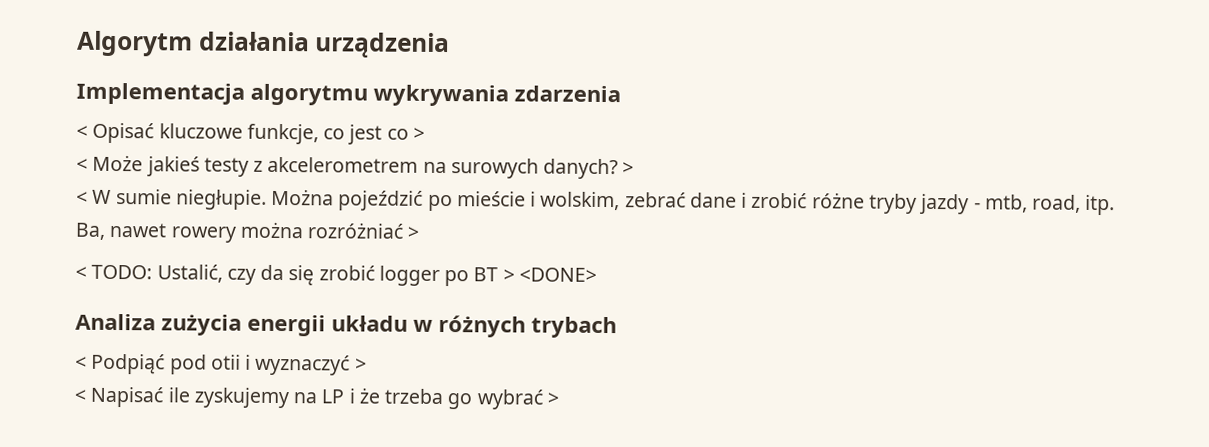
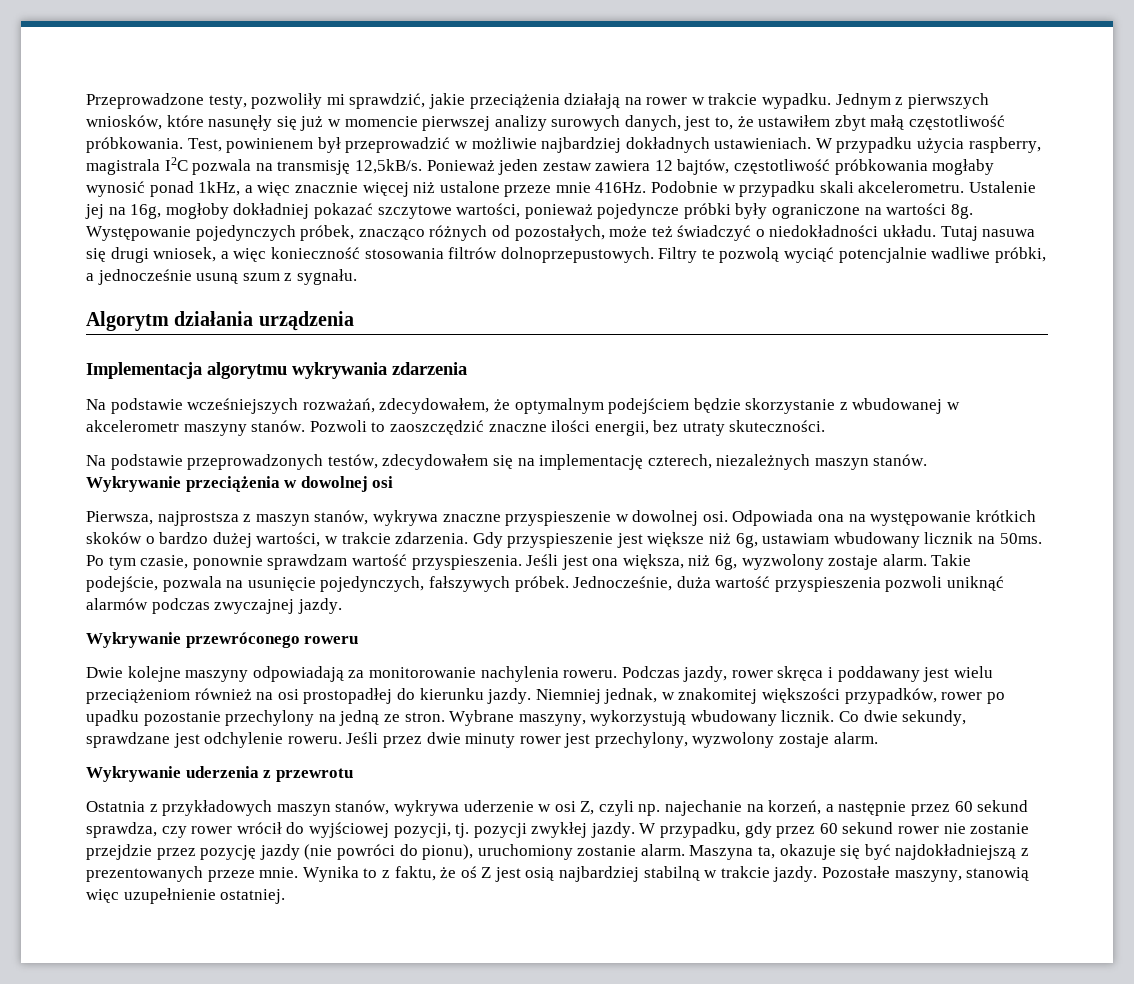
(77, 43) none -> [86,93,989,109] [86,115,1006,131] [86,137,1041,153] [86,157,995,175] [86,181,1037,197] [85,203,973,219] [86,225,1036,241] [86,247,1046,263] [86,269,357,285] Przeprowadzone testy, pozwoliły mi sprawdzić, jakie przeciążenia działają na rower w trakcie wypadku. Jednym z pierwszych wniosków, które nasunęły się już w momencie pierwszej analizy surowych danych, jest to, że ustawiłem zbyt małą częstotliwość próbkowania. Test, powinienem był przeprowadzić w możliwie najbardziej dokładnych ustawieniach. W przypadku użycia raspberry, magistrala I2C pozwala na transmisję 12,5kB/s. Ponieważ jeden zestaw zawiera 12 bajtów, częstotliwość próbkowania mogłaby wynosić ponad 1kHz, a więc znacznie więcej niż ustalone przeze mnie 416Hz. Podobnie w przypadku skali akcelerometru. Ustalenie jej na 16g, mogłoby dokładniej pokazać szczytowe wartości, ponieważ pojedyncze próbki były ograniczone na wartości 8g. Występowanie pojedynczych próbek, znacząco różnych od pozostałych, może też świadczyć o niedokładności układu. Tutaj nasuwa się drugi wniosek, a więc konieczność stosowania filtrów dolnoprzepustowych. Filtry te pozwolą wyciąć potencjalnie wadliwe próbki, a jednocześnie usuną szum z sygnału. //
[76,122,425,145] [76,154,635,180] [76,188,1116,216] [75,221,420,243] [75,264,597,287] [75,313,617,339] [75,353,367,376] [74,386,559,410] < Opisać kluczowe funkcje, co jest co > // < Może jakieś testy z akcelerometrem na surowych danych? > // < W sumie niegłupie. Można pojeździć po mieście i wolskim, zebrać dane i zrobić różne tryby jazdy - mtb, road, itp. Ba, nawet rowery można rozróżniać > // < TODO: Ustalić, czy da się zrobić logger po BT > <DONE> // Analiza zużycia energii układu w różnych trybach // < Podpiąć pod otii i wyznaczyć > // < Napisać ile zyskujemy na LP i że trzeba go wybrać > -> [86,398,961,414] [86,420,826,436] [86,454,928,470] [86,476,394,492] [86,510,1036,526] [86,532,1042,548] [86,554,972,570] [86,576,1005,592] [86,598,342,614] [86,632,359,648] [86,666,993,682] [86,688,1005,704] [86,710,967,726] [86,732,878,748] [86,766,353,782] [86,800,1029,816] [86,822,1030,838] [86,844,1030,860] [86,866,1030,882] [86,888,286,904] Na podstawie wcześniejszych rozważań, zdecydowałem, że optymalnym podejściem będzie skorzystanie z wbudowanej w akcelerometr maszyny stanów. Pozwoli to zaoszczędzić znaczne ilości energii, bez utraty skuteczności. // Na podstawie przeprowadzonych testów, zdecydowałem się na implementację czterech, niezależnych maszyn stanów. // Wykrywanie przeciążenia w dowolnej osi // Pierwsza, najprostsza z maszyn stanów, wykrywa znaczne przyspieszenie w dowolnej osi. Odpowiada ona na występowanie krótkich skoków o bardzo dużej wartości, w trakcie zdarzenia. Gdy przyspieszenie jest większe niż 6g, ustawiam wbudowany licznik na 50ms. Po tym czasie, ponownie sprawdzam wartość przyspieszenia. Jeśli jest ona większa, niż 6g, wyzwolony zostaje alarm. Takie podejście, pozwala na usunięcie pojedynczych, fałszywych próbek. Jednocześnie, duża wartość przyspieszenia pozwoli uniknąć alarmów podczas zwyczajnej jazdy. // Wykrywanie przewróconego roweru // Dwie kolejne maszyny odpowiadają za monitorowanie nachylenia roweru. Podczas jazdy, rower skręca i poddawany jest wielu przeciążeniom również na osi prostopadłej do kierunku jazdy. Niemniej jednak, w znakomitej większości przypadków, rower po upadku pozostanie przechylony na jedną ze stron. Wybrane maszyny, wykorzystują wbudowany licznik. Co dwie sekundy, sprawdzane jest odchylenie roweru. Jeśli przez dwie minuty rower jest przechylony, wyzwolony zostaje alarm. // Wykrywanie uderzenia z przewrotu // Ostatnia z przykładowych maszyn stanów, wykrywa uderzenie w osi Z, czyli np. najechanie na korzeń, a następnie przez 60 sekund sprawdza, czy rower wrócił do wyjściowej pozycji, tj. pozycji zwykłej jazdy. W przypadku, gdy przez 60 sekund rower nie zostanie przejdzie przez pozycję jazdy (nie powróci do pionu), uruchomiony zostanie alarm. Maszyna ta, okazuje się być najdokładniejszą z prezentowanych przeze mnie. Wynika to z faktu, że oś Z jest osią najbardziej stabilną w trakcie jazdy. Pozostałe maszyny, stanowią więc uzupełnienie ostatniej.

